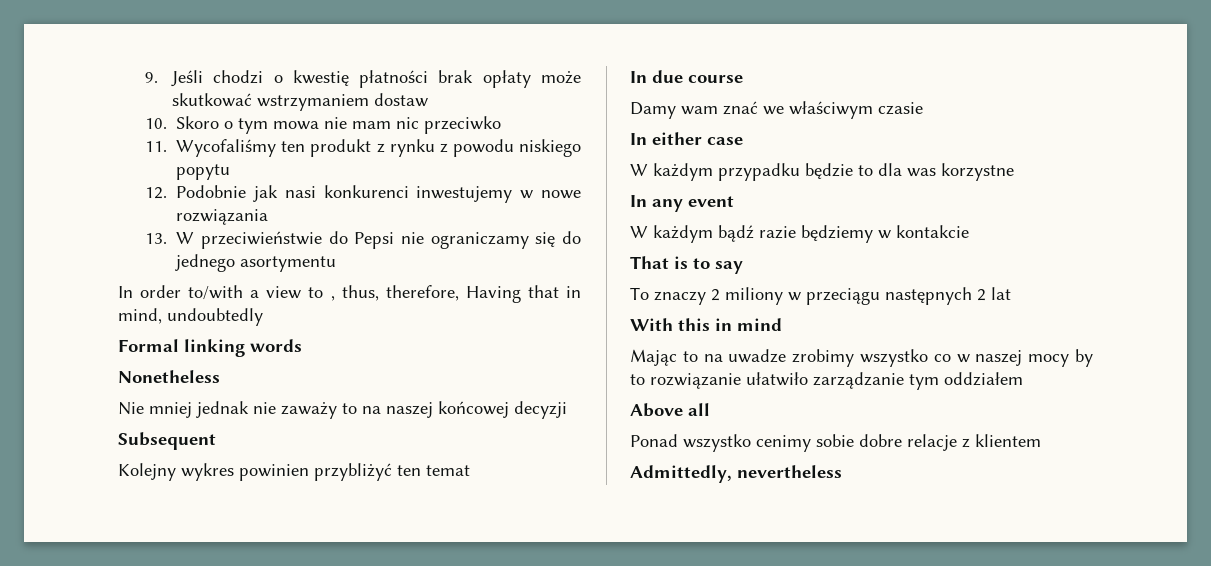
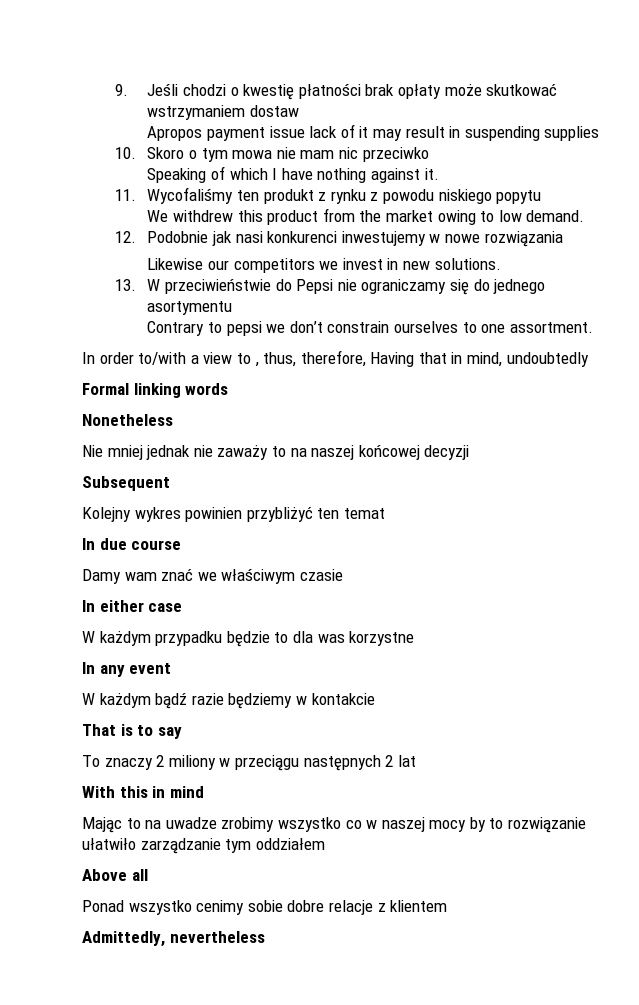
(429, 100) none -> [147,124,600,141] // Apropos payment issue lack of it may result in suspending supplies
(502, 125) none -> [147,166,439,183] // Speaking of which I have nothing against it.
(231, 172) none -> [147,208,585,225] // We withdrew this product from the market owing to low demand.
(269, 217) none -> [147,258,501,273] // Likewise our competitors we invest in new solutions.
(337, 264) none -> [147,321,593,336] // Contrary to pepsi we don’t constrain ourselves to one assortment.

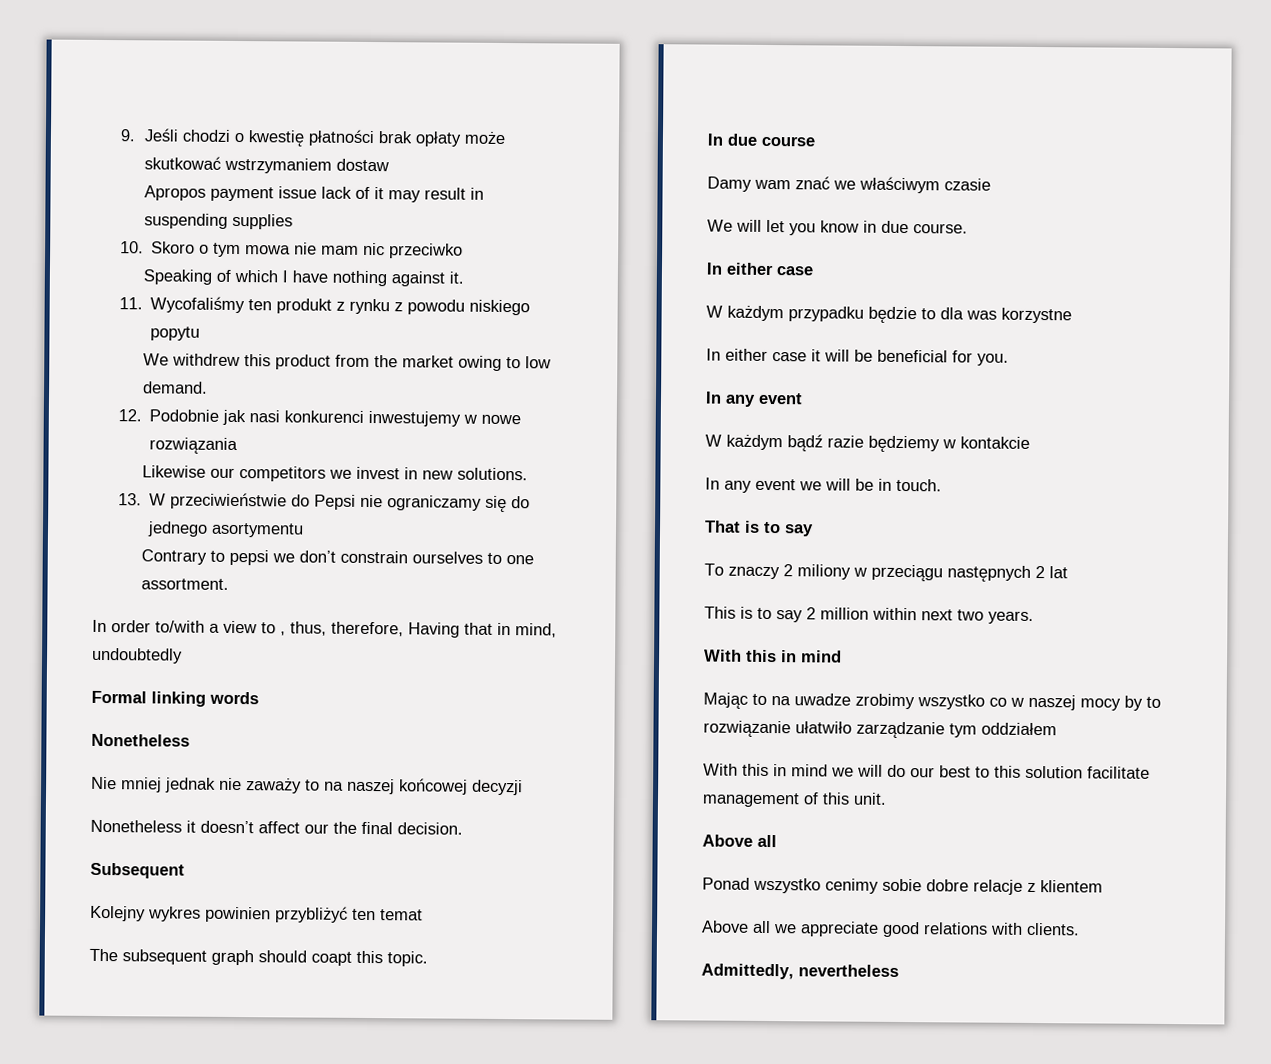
(470, 452) none -> [90,819,463,835] // Nonetheless it doesn’t affect our the final decision.
(385, 513) none -> [89,948,428,967] // The subsequent graph should coapt this topic.
(343, 575) none -> [707,219,968,236] // We will let you know in due course.
(415, 638) none -> [706,348,1009,366] // In either case it will be beneficial for you.
(375, 699) none -> [705,477,942,493] // In any event we will be in touch.
(416, 761) none -> [704,606,1034,624] // This is to say 2 million within next two years.
(325, 844) none -> [703,763,1150,779] [702,792,887,808] // With this in mind we will do our best to this solution facilitate management of this unit.
(448, 906) none -> [701,920,1080,938] // Above all we appreciate good relations with clients.

